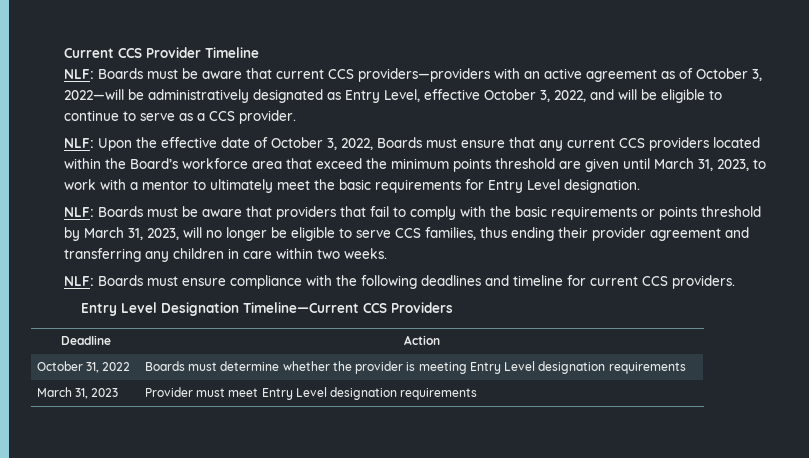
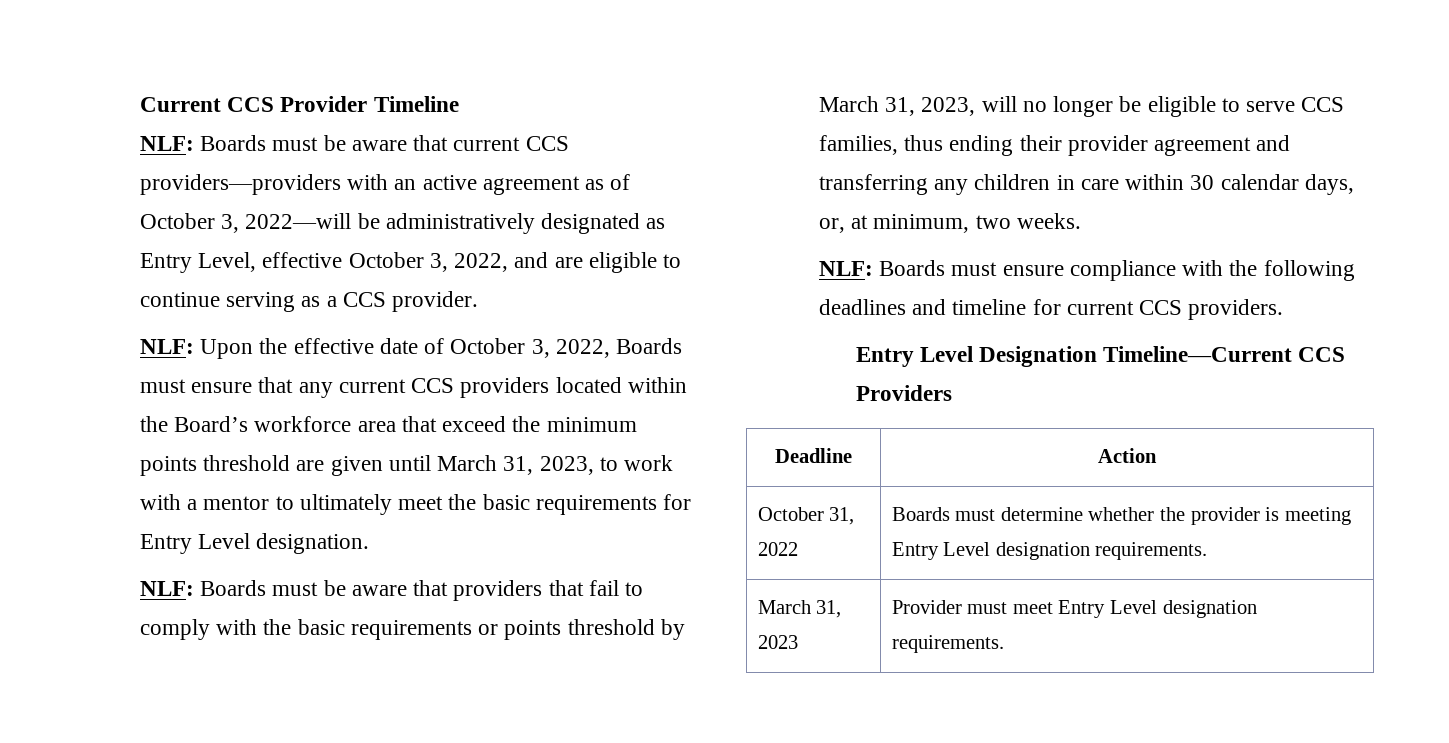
[618,89,658,100] will be -> [554,257,583,268] are
[123,111,176,121] to serve -> [226,292,296,312] serving
(314, 253) none -> [1190,174,1354,195] [819,214,970,233] 30 calendar days, or, at minimum,
[608,362,686,374] requirements -> [1095,542,1208,560] requirements.
[400,388,478,400] requirements -> [891,635,1004,653] requirements.

